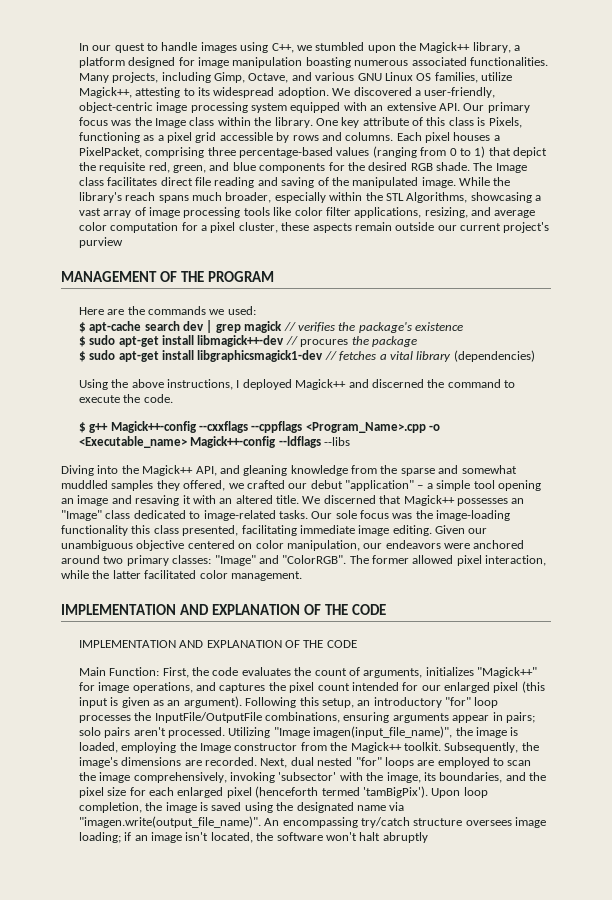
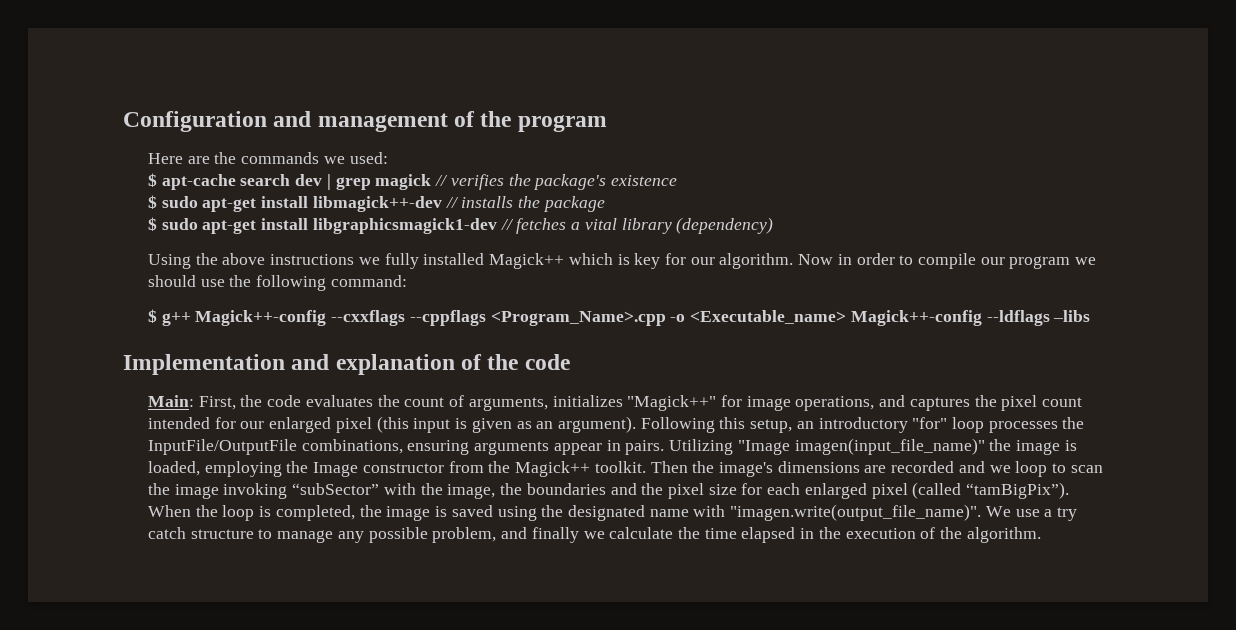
[78,42,521,53] [78,57,548,68] [78,72,513,83] [78,87,496,98] [78,102,530,113] [78,117,522,128] [78,132,500,143] [78,146,548,158] [78,162,527,173] [78,177,511,188] [78,192,542,203] [78,207,536,218] [78,222,550,233] [78,237,123,248] [61,271,274,282] In our quest to handle images using C++, we stumbled upon the Magick++ library, a platform designed for image manipulation boasting numerous associated functionalities. Many projects, including Gimp, Octave, and various GNU Linux OS families, utilize Magick++, attesting to its widespread adoption. We discovered a user-friendly, object-centric image processing system equipped with an extensive API. Our primary focus was the Image class within the library. One key attribute of this class is Pixels, functioning as a pixel grid accessible by rows and columns. Each pixel houses a PixelPacket, comprising three percentage-based values (ranging from 0 to 1) that depict the requisite red, green, and blue components for the desired RGB shade. The Image class facilitates direct file reading and saving of the manipulated image. While the library's reach spans much broader, especially within the STL Algorithms, showcasing a vast array of image processing tools like color filter applications, resizing, and average color computation for a pixel cluster, these aspects remain outside our current project's purview // MANAGEMENT OF THE PROGRAM -> [123,111,607,132] Configuration and management of the program
[300,339,349,347] procures -> [461,196,514,208] installs
[453,350,535,362] (dependencies) -> [676,217,774,234] (dependency)
[167,379,516,390] [78,394,173,403] instructions, I deployed Magick++ and discerned the command to execute the code. -> [270,253,1097,269] [147,275,407,291] instructions we fully installed Magick++ which is key for our algorithm. Now in order to compile our program we should use the following command:
[324,437,351,446] [61,465,517,476] [61,480,541,491] [61,495,525,506] [61,510,511,521] [61,525,488,536] [61,540,525,551] [61,555,547,566] [61,570,302,581] [61,604,386,615] [78,640,357,648] [78,667,160,676] --libs // Diving into the Magick++ API, and gleaning knowledge from the sparse and somewhat muddled samples they offered, we crafted our debut "application" – a simple tool opening an image and resaving it with an altered title. We discerned that Magick++ possesses an "Image" class dedicated to image-related tasks. Our sole focus was the image-loading functionality this class presented, facilitating immediate image editing. Given our unambiguous objective centered on color manipulation, our endeavors were anchored around two primary classes: "Image" and "ColorRGB". The former allowed pixel interaction, while the latter facilitated color management. // IMPLEMENTATION AND EXPLANATION OF THE CODE // IMPLEMENTATION AND EXPLANATION OF THE CODE // Main Function: -> [1053,310,1091,322] [123,354,570,375] [147,395,194,407] –libs // Implementation and explanation of the code // Main:
[505,712,535,723] [78,727,226,738] pairs; solo pairs aren't processed. -> [625,440,665,455] pairs.
[313,726,453,738] imagen(input_file_name)", -> [794,438,985,455] imagen(input_file_name)"
[444,742,519,753] Subsequently, -> [650,461,688,473] Then
[205,757,490,768] recorded. Next, dual nested "for" loops are employed -> [891,461,1048,477] recorded and we loop
[133,772,337,783] comprehensively, invoking 'subsector' -> [223,483,380,499] invoking “subSector”
[423,772,503,783] its boundaries, -> [500,483,606,495] the boundaries
[255,786,488,798] [78,802,142,813] (henceforth termed 'tamBigPix'). Upon loop completion, -> [912,482,1070,499] [147,505,355,521] (called “tamBigPix”). When the loop is completed,
[389,802,405,811] [78,816,547,828] [78,832,428,843] via "imagen.write(output_file_name)". An encompassing try/catch structure oversees image loading; if an image isn't located, the software won't halt abruptly -> [693,504,1078,521] [147,527,1041,543] with "imagen.write(output_file_name)". We use a try catch structure to manage any possible problem, and finally we calculate the time elapsed in the execution of the algorithm.

